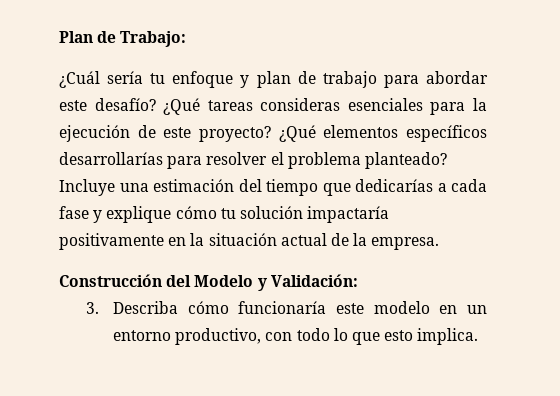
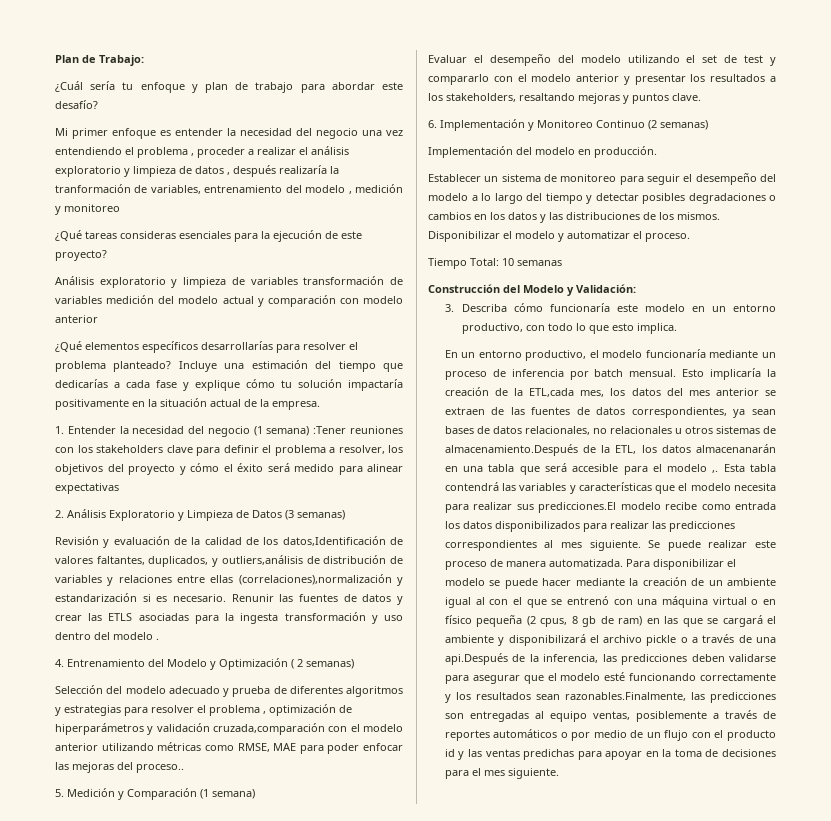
(156, 104) none -> [55,128,403,139] [55,146,349,158] [55,165,339,177] [55,184,403,194] [55,204,120,215] // Mi primer enfoque es entender la necesidad del negocio una vez entendiendo el problema , proceder a realizar el análisis exploratorio y limpieza de datos , después realizaría la tranformación de variables, entrenamiento del modelo , medición y monitoreo //
(271, 134) none -> [55,276,404,288] [55,295,403,307] [55,315,98,323] // Análisis exploratorio y limpieza de variables transformación de variables medición del modelo actual y comparación con modelo anterior //
(440, 243) none -> [55,426,403,437] [55,445,403,456] [55,463,403,475] [55,483,119,494] [55,509,345,521] [55,536,404,548] [55,555,404,567] [55,574,403,586] [55,593,404,605] [55,612,404,624] [55,632,159,640] [55,658,354,670] [55,685,403,697] [55,704,352,716] [55,723,403,735] [55,742,403,754] [55,762,184,773] [55,788,255,800] [428,54,776,66] [428,74,776,85] [428,93,701,104] [428,119,708,131] [428,146,657,158] [428,173,776,185] [428,193,776,204] [428,212,720,223] [428,231,690,242] [428,258,562,269] // 1. Entender la necesidad del negocio (1 semana) :Tener reuniones con los stakeholders clave para definir el problema a resolver, los objetivos del proyecto y cómo el éxito será medido para alinear expectativas // 2. Análisis Exploratorio y Limpieza de Datos (3 semanas) // Revisión y evaluación de la calidad de los datos,Identificación de valores faltantes, duplicados, y outliers,análisis de distribución de variables y relaciones entre ellas (correlaciones),normalización y estandarización si es necesario. Renunir las fuentes de datos y crear las ETLS asociadas para la ingesta transformación y uso dentro del modelo . // 4. Entrenamiento del Modelo y Optimización ( 2 semanas) // Selección del modelo adecuado y prueba de diferentes algoritmos y estrategias para resolver el problema , optimización de hiperparámetros y validación cruzada,comparación con el modelo anterior utilizando métricas como RMSE, MAE para poder enfocar las mejoras del proceso.. // 5. Medición y Comparación (1 semana) // Evaluar el desempeño del modelo utilizando el set de test y compararlo con el modelo anterior y presentar los resultados a los stakeholders, resaltando mejoras y puntos clave. // 6. Implementación y Monitoreo Continuo (2 semanas) // Implementación del modelo en producción. // Establecer un sistema de monitoreo para seguir el desempeño del modelo a lo largo del tiempo y detectar posibles degradaciones o cambios en los datos y las distribuciones de los mismos. Disponibilizar el modelo y automatizar el proceso. // Tiempo Total: 10 semanas
(479, 336) none -> [444,349,776,361] [444,368,776,380] [444,387,776,397] [444,407,776,418] [444,426,776,435] [444,444,776,456] [444,463,776,475] [444,482,776,494] [444,502,776,513] [444,521,735,532] [444,540,776,551] [444,559,736,570] [444,577,776,589] [444,596,776,608] [444,615,776,627] [444,634,776,646] [444,653,776,665] [444,672,776,684] [444,692,776,703] [444,710,776,722] [444,729,776,741] [444,749,776,760] [444,768,559,779] // En un entorno productivo, el modelo funcionaría mediante un proceso de inferencia por batch mensual. Esto implicaría la creación de la ETL,cada mes, los datos del mes anterior se extraen de las fuentes de datos correspondientes, ya sean bases de datos relacionales, no relacionales u otros sistemas de almacenamiento.Después de la ETL, los datos almacenanarán en una tabla que será accesible para el modelo ,. Esta tabla contendrá las variables y características que el modelo necesita para realizar sus predicciones.El modelo recibe como entrada los datos disponibilizados para realizar las predicciones correspondientes al mes siguiente. Se puede realizar este proceso de manera automatizada. Para disponibilizar el modelo se puede hacer mediante la creación de un ambiente igual al con el que se entrenó con una máquina virtual o en físico pequeña (2 cpus, 8 gb de ram) en las que se cargará el ambiente y disponibilizará el archivo pickle o a través de una api.Después de la inferencia, las predicciones deben validarse para asegurar que el modelo esté funcionando correctamente y los resultados sean razonables.Finalmente, las predicciones son entregadas al equipo ventas, posiblemente a través de reportes automáticos o por medio de un flujo con el producto id y las ventas predichas para apoyar en la toma de decisiones para el mes siguiente.

